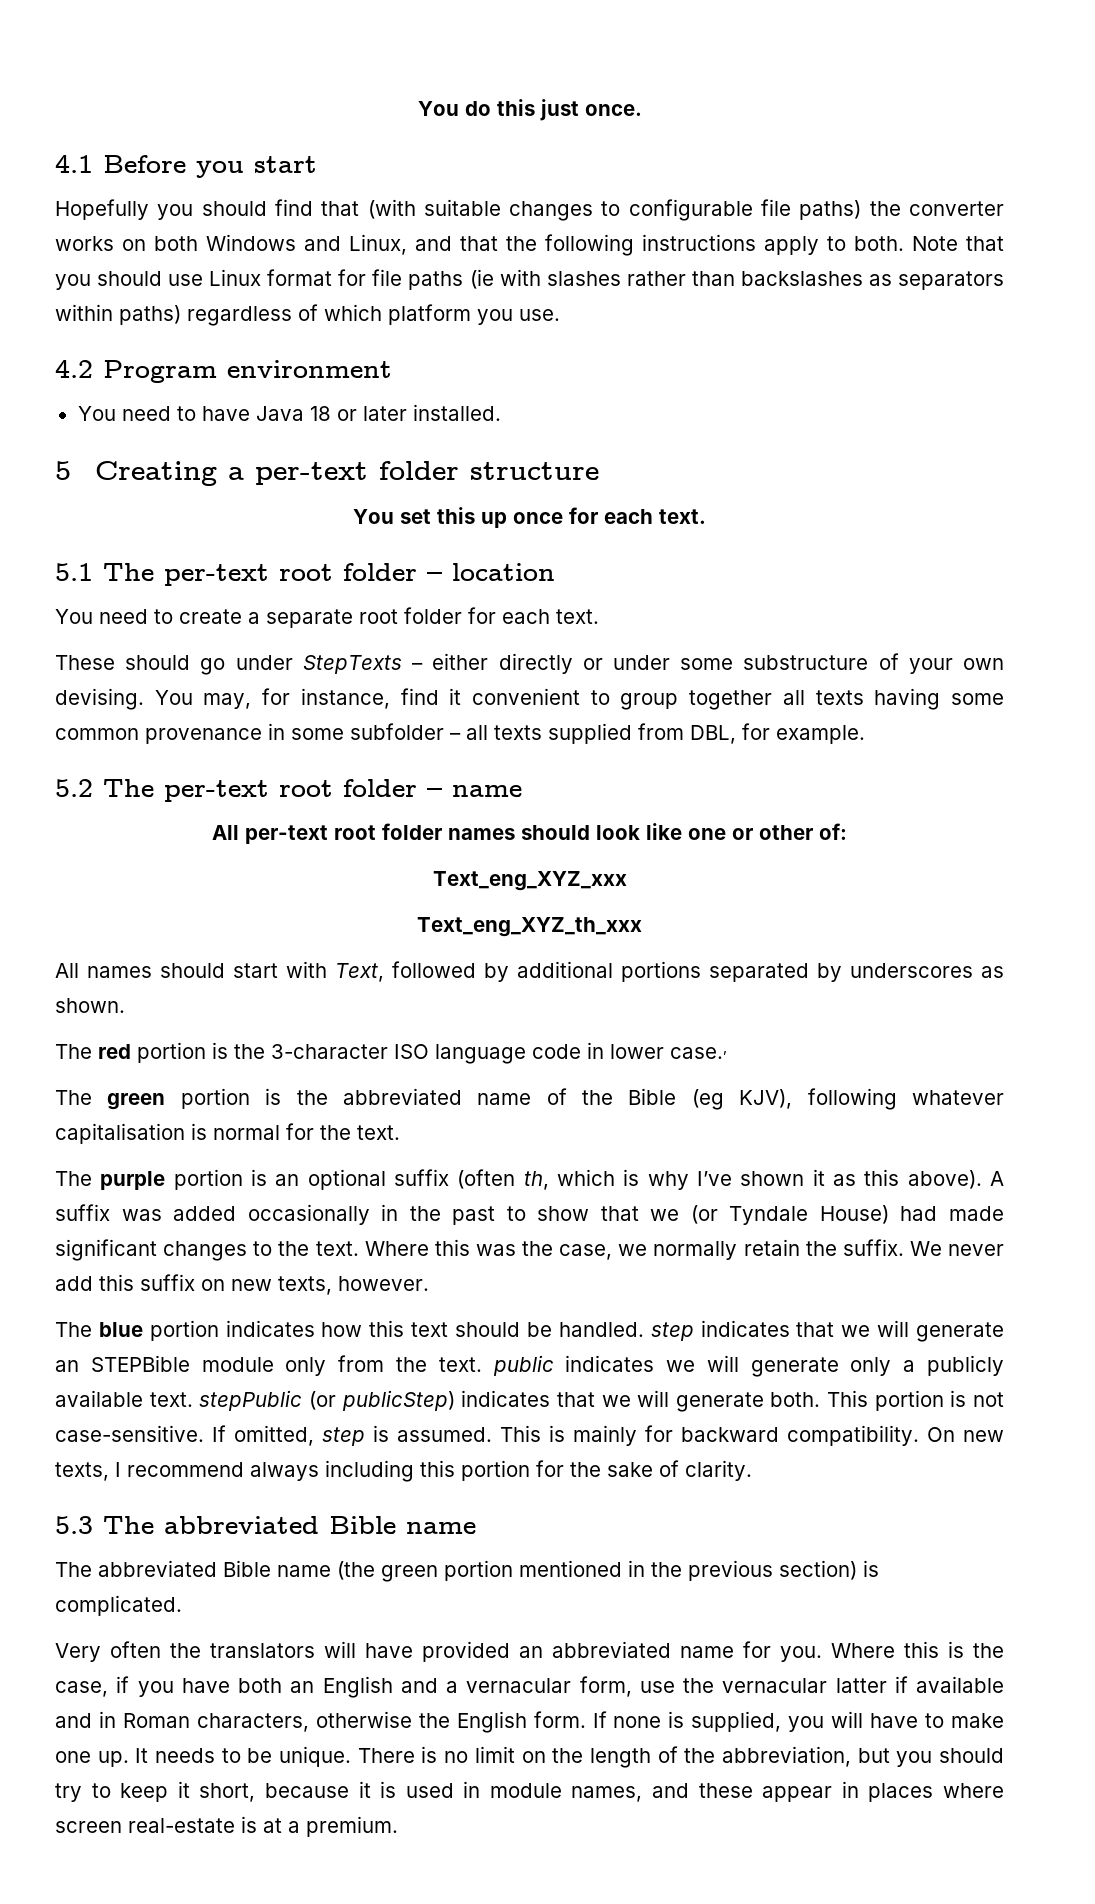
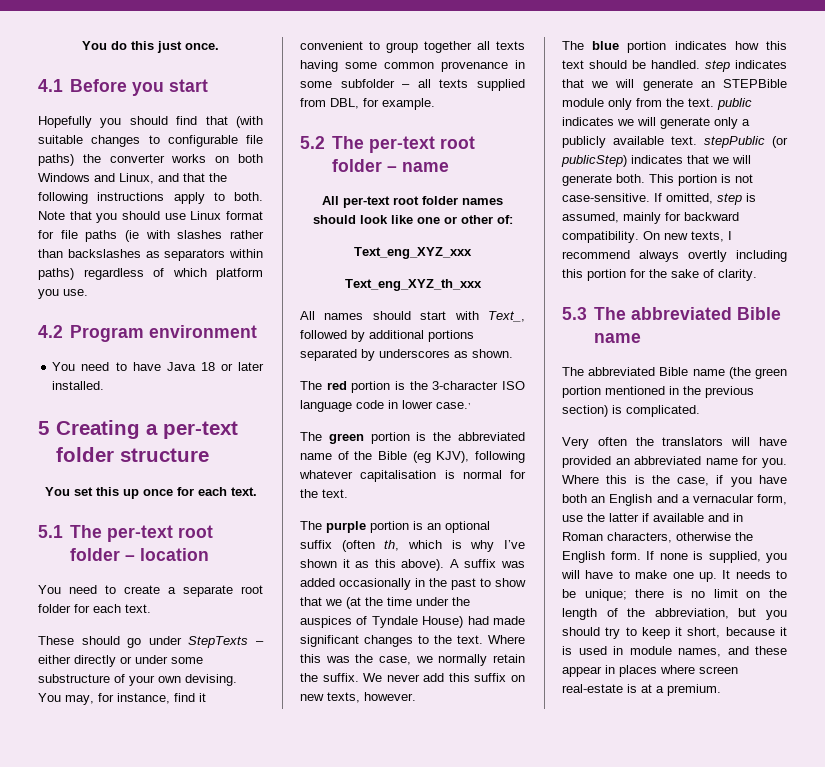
[335,963,384,982] Text, -> [488,311,525,322] Text_,
[690,1205,718,1224] (or -> [346,597,470,609] [300,616,368,628] (at the time under the auspices of
[397,1425,565,1442] assumed. This is -> [562,212,619,223] assumed,
(319, 1471) none -> [688,250,727,262] overtly
[722,1678,828,1693] vernacular -> (605, 517) none
[279,1746,415,1767] unique. There -> [584,589,665,601] unique; there

